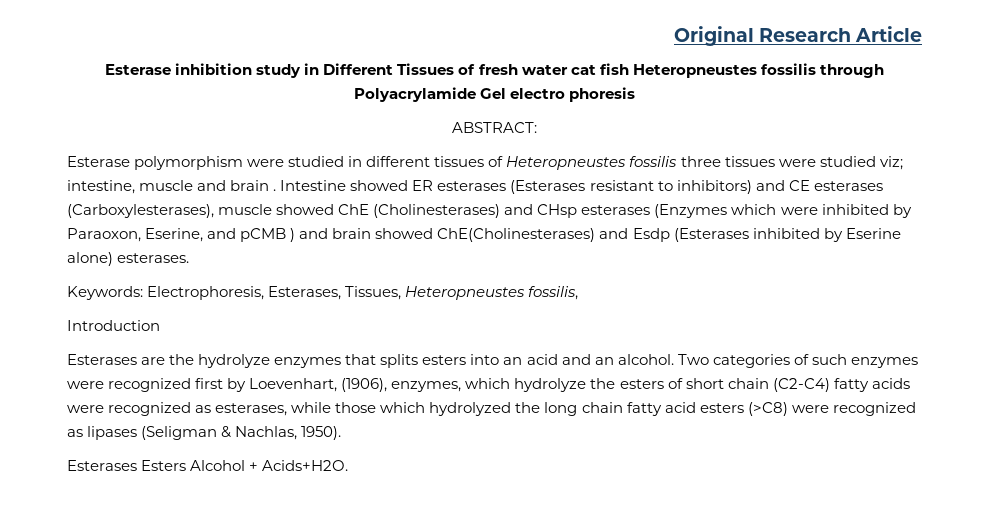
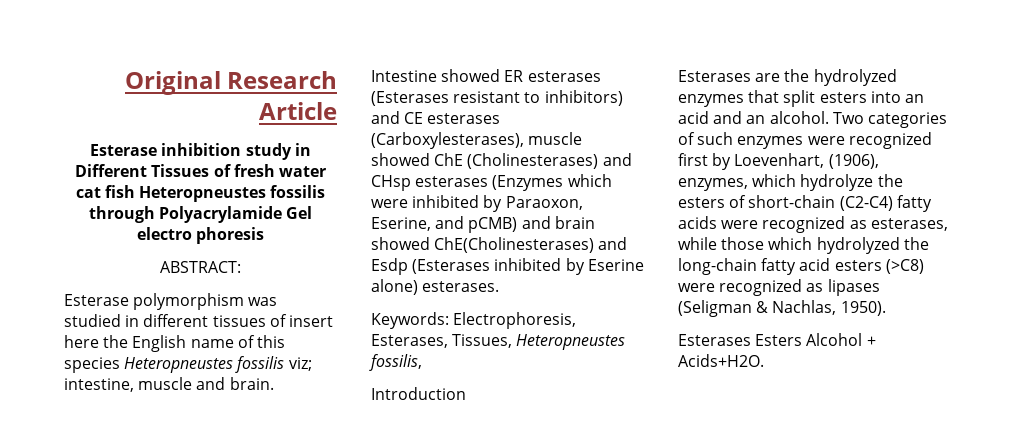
[247,159,285,167] were -> [248,297,278,306] was
[506,156,876,170] Heteropneustes fossilis three tissues were studied -> [288,315,333,327] [64,335,285,352] [64,356,285,373] insert here the English name of this species Heteropneustes fossilis
[230,180,277,191] brain . -> [229,377,274,390] brain.
[240,228,296,242] pCMB ) -> [468,217,518,233] pCMB)
[198,354,271,368] hydrolyze -> [813,69,897,86] hydrolyzed
[380,354,419,368] splits -> [783,90,816,107] split
[685,378,769,389] short chain -> [748,195,836,208] short-chain
[544,402,623,416] long chain -> [678,258,757,275] long-chain

